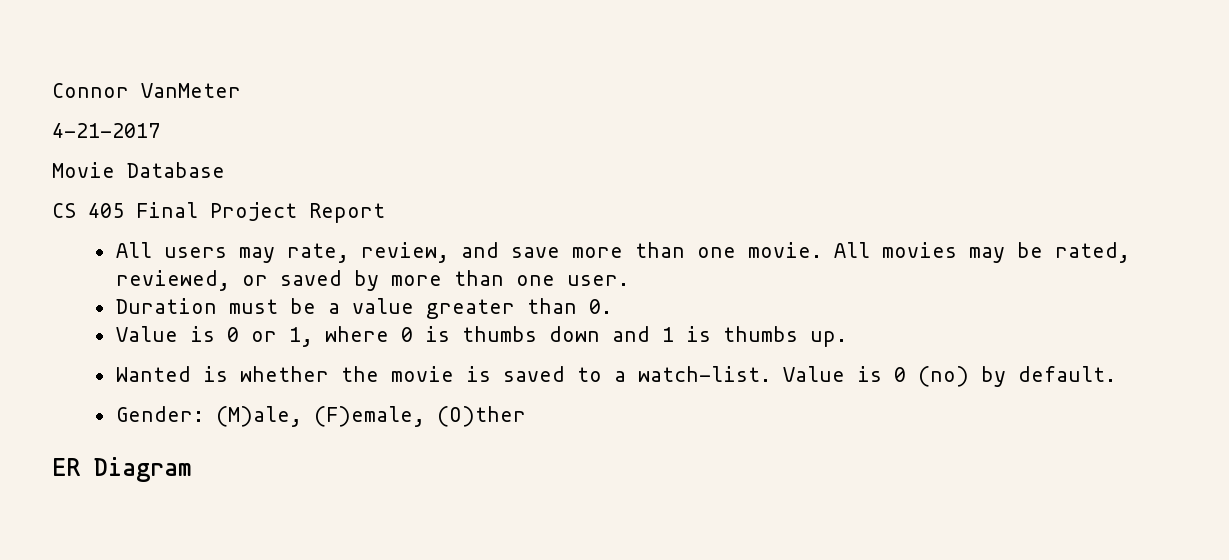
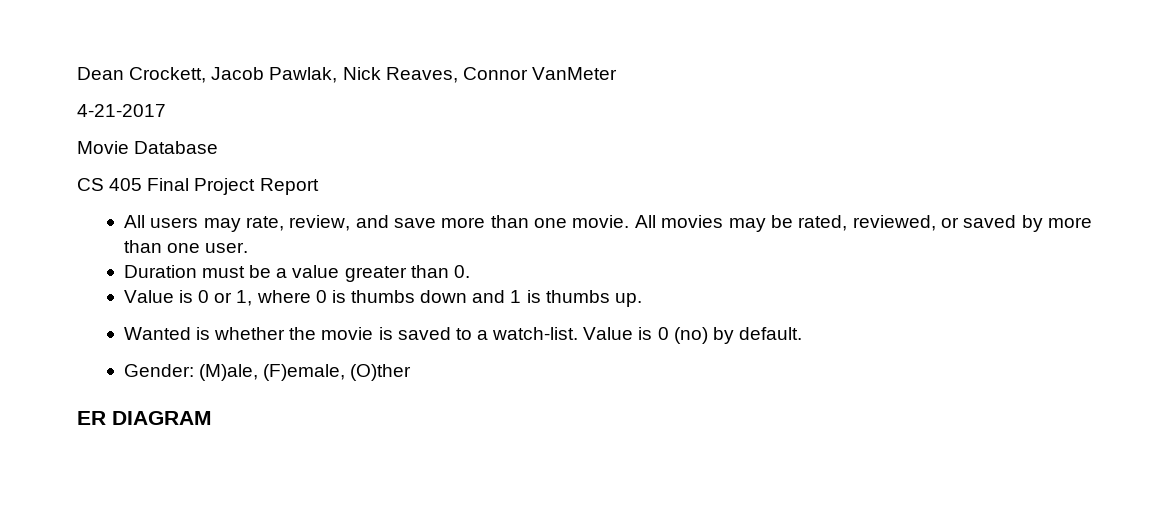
(52, 90) none -> [77,67,458,83] Dean Crockett, Jacob Pawlak, Nick Reaves,
[94,457,191,482] Diagram -> [112,411,212,425] DIAGRAM

